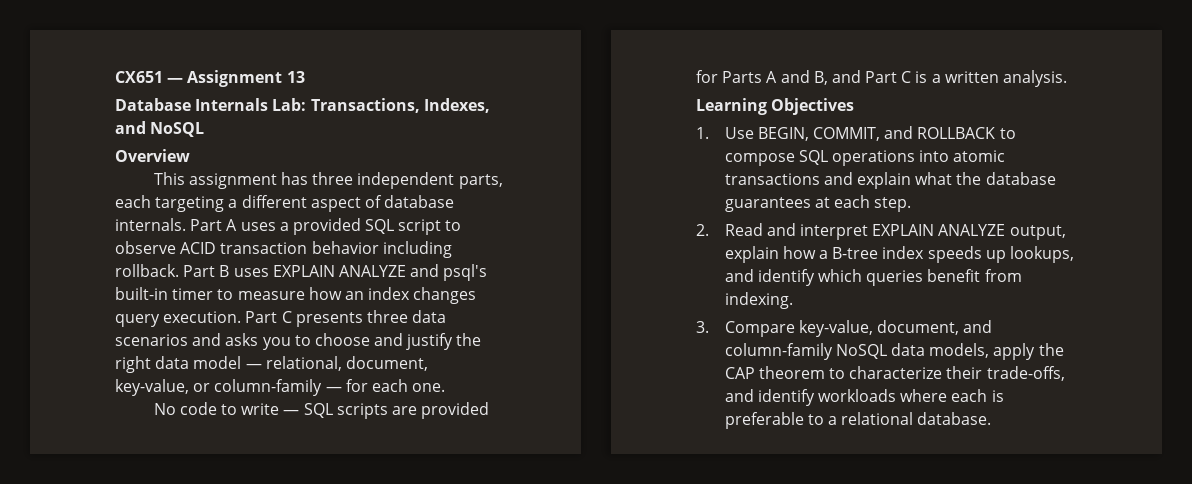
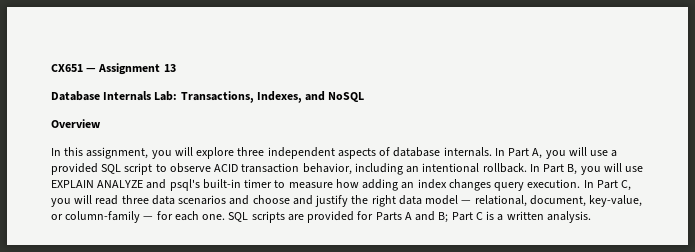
[153,172,503,189] [115,195,455,212] [115,218,276,231] This assignment has three independent parts, each targeting a different aspect of database internals. Part A uses -> [51,147,609,159] In this assignment, you will explore three independent aspects of database internals. In Part A, you will use
[311,241,452,258] [115,264,269,277] behavior including rollback. Part B uses -> [302,163,644,175] behavior, including an intentional rollback. In Part B, you will use
(342, 293) none -> [362,179,399,191] adding
[245,311,363,327] Part C presents -> [583,180,632,191] [51,195,119,207] In Part C, you will read
[225,333,311,350] asks you to -> (250, 200) none
[153,402,300,415] // No code to write — -> (226, 217) none
[813,70,861,85] B, and -> [438,212,449,223] B;
[696,98,855,115] [696,126,1016,141] [724,150,1006,166] [724,172,1056,189] [724,195,912,212] [696,223,1066,240] [724,246,1074,263] [724,269,1022,286] [724,292,793,309] [696,320,993,337] [724,343,1064,360] [724,366,1065,381] [724,389,1004,406] [724,412,992,429] // Learning Objectives // 1. Use BEGIN, COMMIT, and ROLLBACK to compose SQL operations into atomic transactions and explain what the database guarantees at each step. // 2. Read and interpret EXPLAIN ANALYZE output, explain how a B-tree index speeds up lookups, and identify which queries benefit from indexing. // 3. Compare key-value, document, and column-family NoSQL data models, apply the CAP theorem to characterize their trade-offs, and identify workloads where each is preferable to a relational database. -> (591, 217) none

